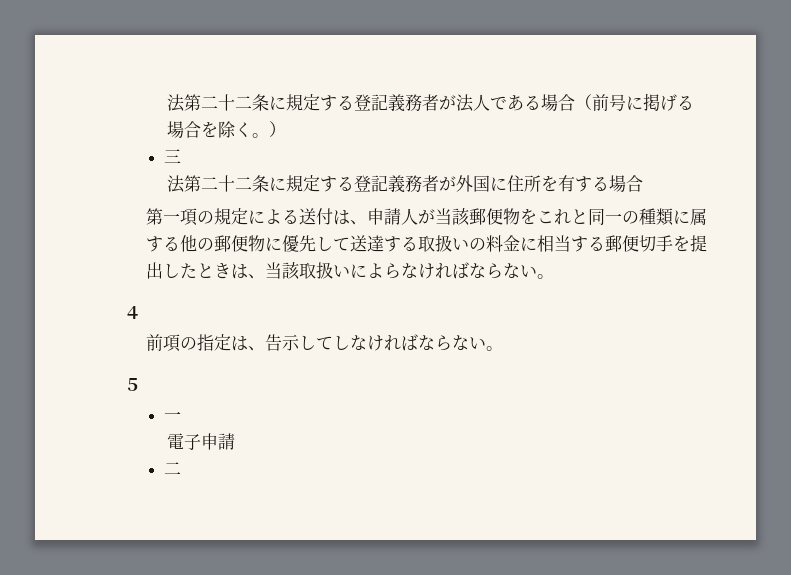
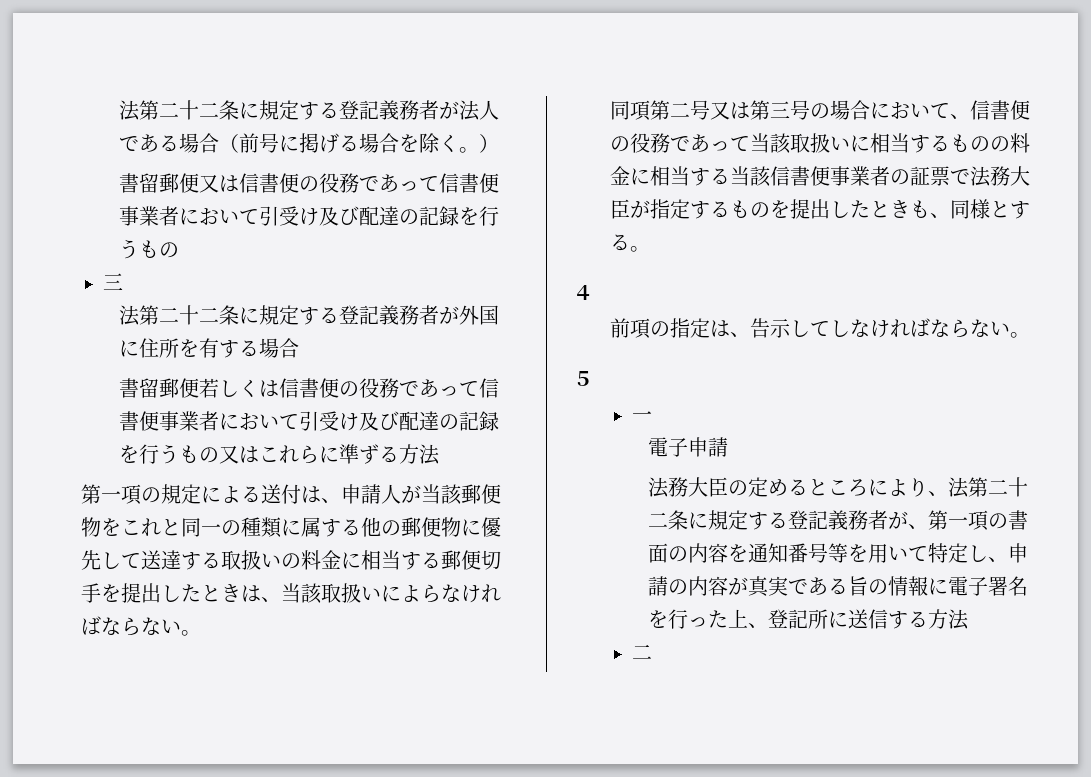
(287, 129) none -> [118,173,499,193] [118,206,499,226] [118,239,179,259] // 書留郵便又は信書便の役務であって信書便事業者において引受け及び配達の記録を行うもの
(644, 183) none -> [118,378,499,398] [118,411,499,431] [118,444,440,465] // 書留郵便若しくは信書便の役務であって信書便事業者において引受け及び配達の記録を行うもの又はこれらに準ずる方法
(554, 276) none -> [610,100,1031,121] [610,133,1031,154] [610,166,1031,187] [610,199,1031,219] [610,234,651,252] // 同項第二号又は第三号の場合において、信書便の役務であって当該取扱いに相当するものの料金に相当する当該信書便事業者の証票で法務大臣が指定するものを提出したときも、同様とする。
(236, 441) none -> [647,477,1028,498] [647,510,1028,531] [647,543,1028,563] [647,576,1028,597] [647,609,969,630] // 法務大臣の定めるところにより、法第二十二条に規定する登記義務者が、第一項の書面の内容を通知番号等を用いて特定し、申請の内容が真実である旨の情報に電子署名を行った上、登記所に送信する方法

